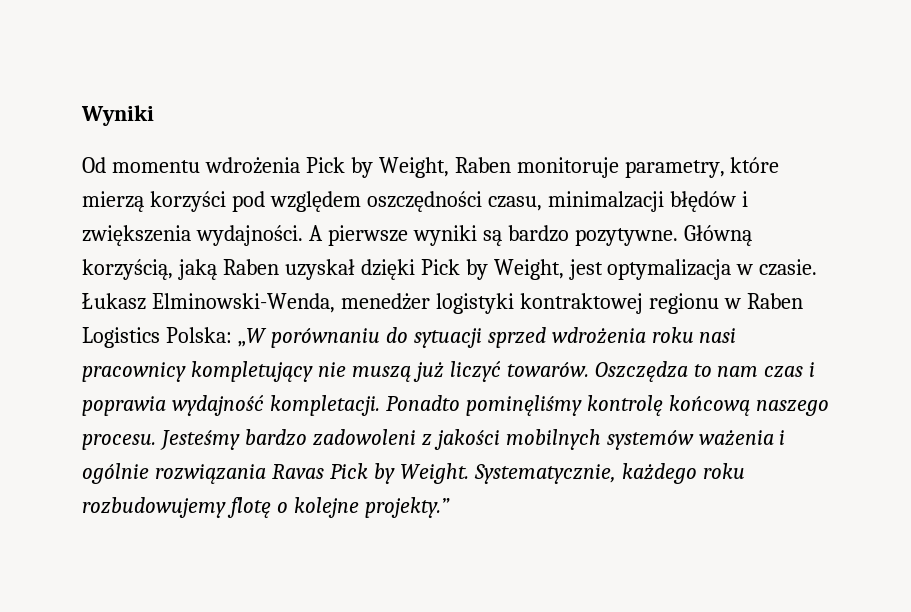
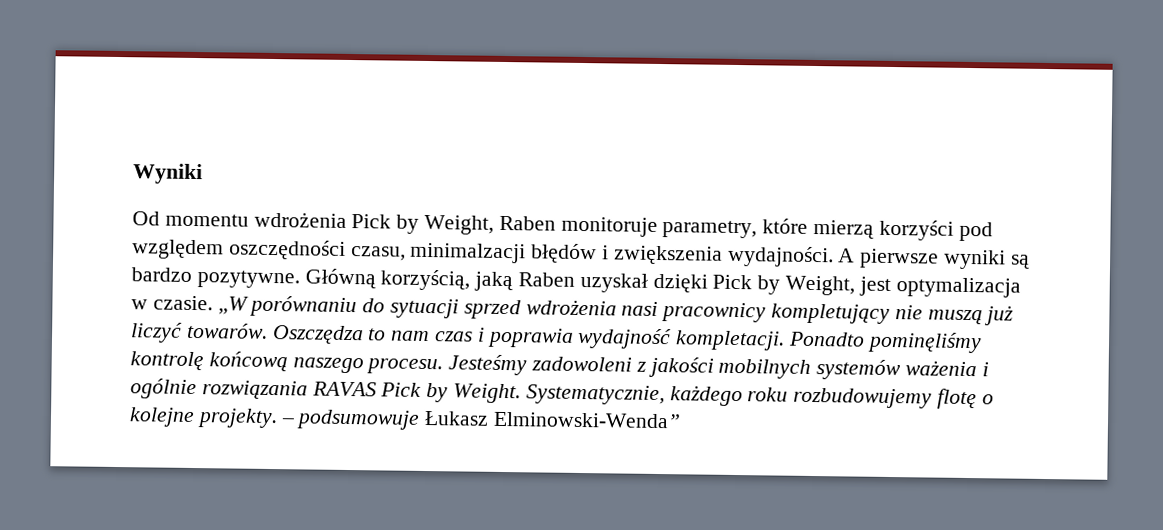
[82,293,803,314] [82,327,232,348] Łukasz Elminowski-Wenda, menedżer logistyki kontraktowej regionu w Raben Logistics Polska: -> (213, 303) none
[651,327,694,343] roku -> (617, 307) none
[244,429,307,446] bardzo -> (528, 365) none
[271,464,324,479] Ravas -> [311,381,377,397] RAVAS
[364,497,450,518] projekty.” -> [196,408,682,430] projekty. – podsumowuje Łukasz Elminowski-Wenda”

